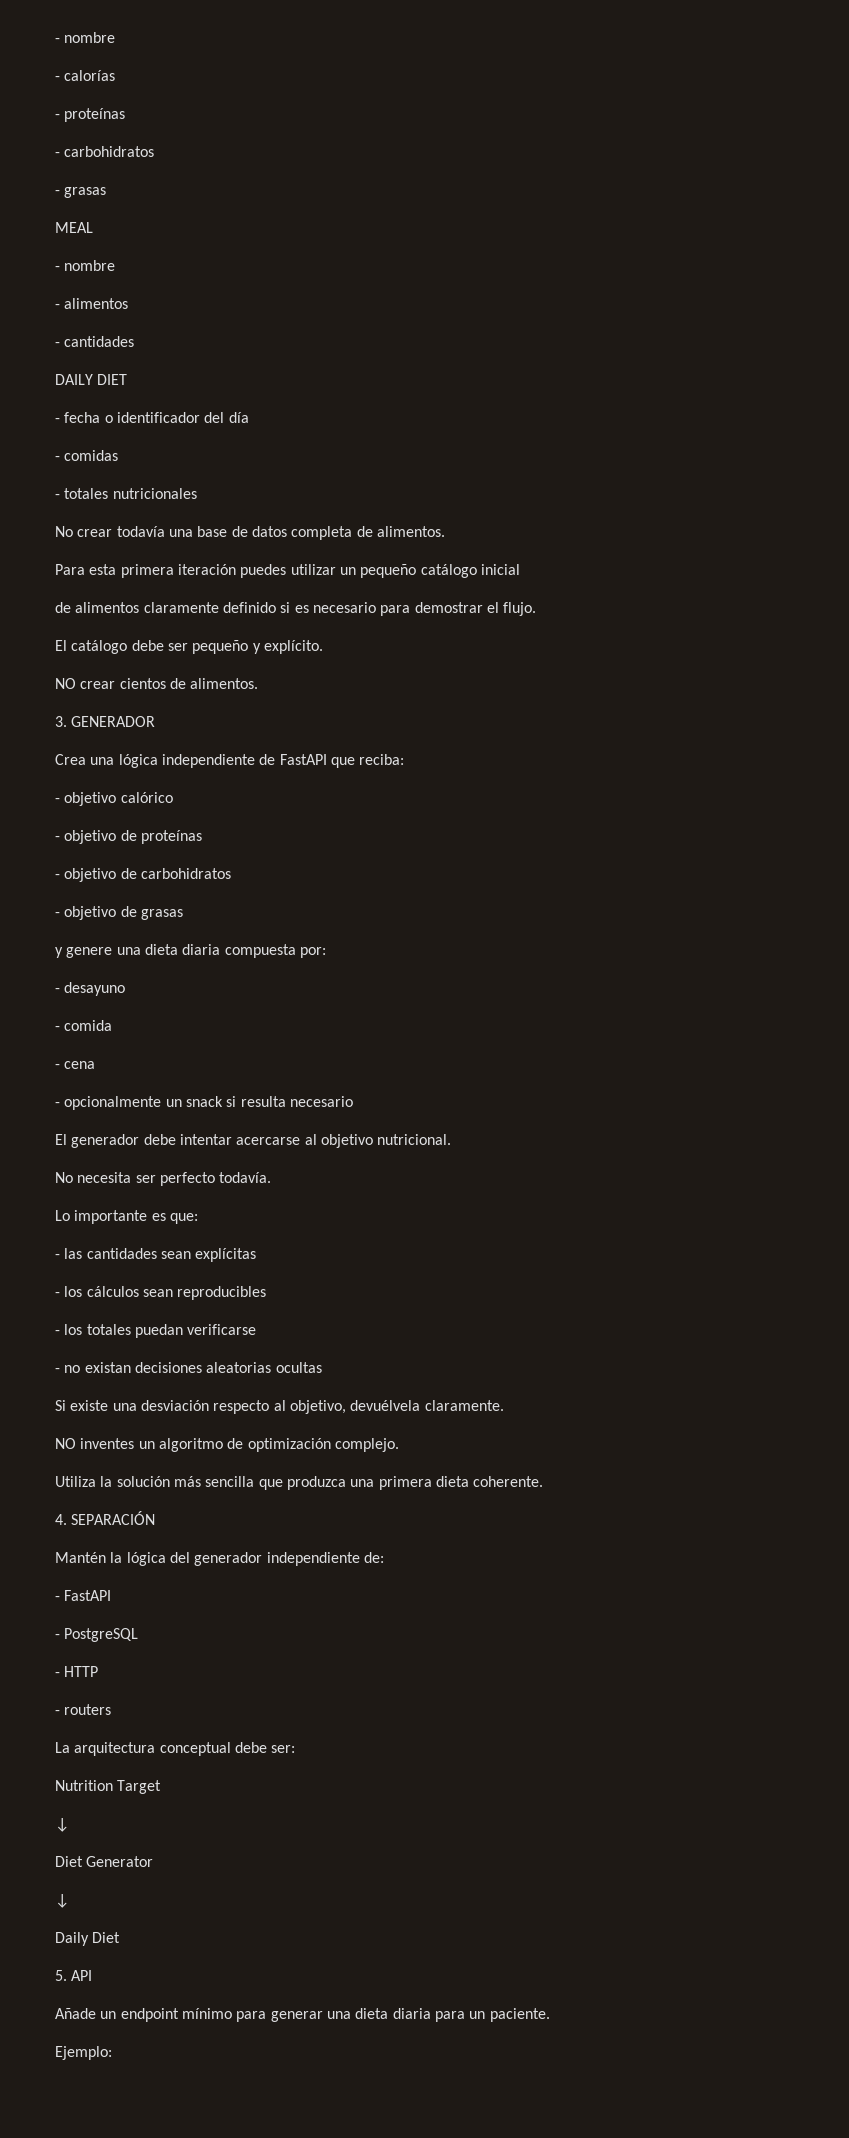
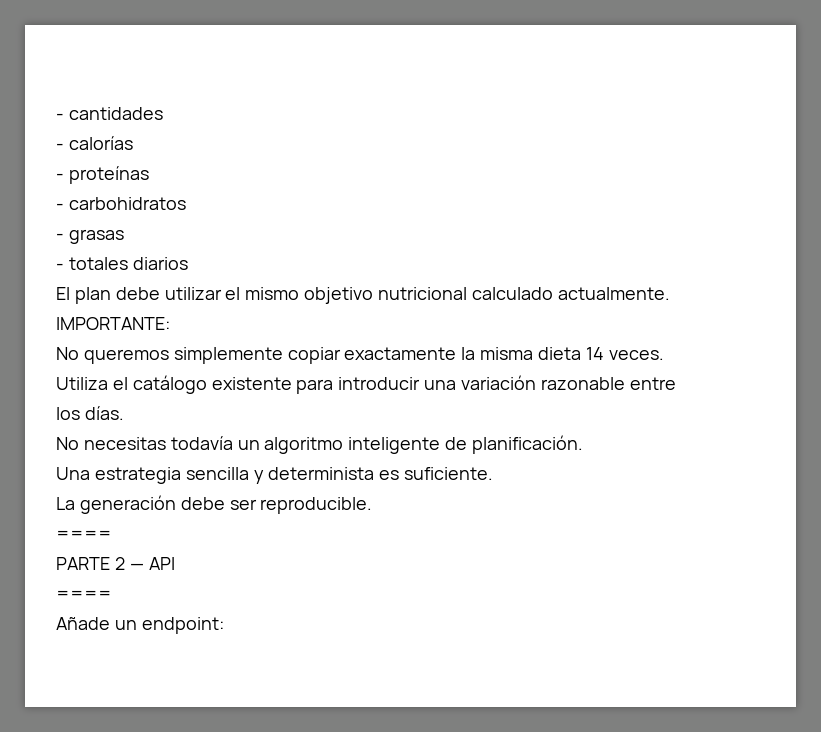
[55,32,116,43] - nombre -> [56,107,163,120] - cantidades
[55,222,93,233] [55,260,116,271] [55,298,129,309] [55,336,135,347] [55,374,128,385] [55,412,249,423] [55,450,119,461] [55,488,197,499] [55,526,445,540] [55,564,520,578] [55,602,537,616] [55,640,323,654] [55,678,259,689] [55,716,156,727] [55,754,405,768] [55,792,173,806] [55,830,202,844] [55,868,231,882] [55,906,183,920] [55,944,326,958] [55,982,126,996] [55,1020,113,1031] [55,1061,96,1069] [55,1096,353,1110] [55,1134,452,1148] [55,1172,272,1186] [55,1210,198,1224] [55,1248,257,1262] [55,1286,267,1300] [55,1324,257,1338] [55,1362,322,1373] [55,1400,504,1414] [55,1438,399,1452] [55,1476,544,1490] [55,1511,156,1525] [55,1552,384,1566] [55,1590,112,1601] [55,1628,139,1642] [55,1666,99,1677] [55,1704,112,1715] [55,1742,296,1756] [55,1780,162,1794] [55,1818,69,1832] [55,1856,154,1867] [55,1894,69,1908] [55,1932,121,1946] [55,1970,93,1981] [55,2008,550,2022] [55,2046,112,2060] MEAL // - nombre // - alimentos // - cantidades // DAILY DIET // - fecha o identificador del día // - comidas // - totales nutricionales // No crear todavía una base de datos completa de alimentos. // Para esta primera iteración puedes utilizar un pequeño catálogo inicial // de alimentos claramente definido si es necesario para demostrar el flujo. // El catálogo debe ser pequeño y explícito. // NO crear cientos de alimentos. // 3. GENERADOR // Crea una lógica independiente de FastAPI que reciba: // - objetivo calórico // - objetivo de proteínas // - objetivo de carbohidratos // - objetivo de grasas // y genere una dieta diaria compuesta por: // - desayuno // - comida // - cena // - opcionalmente un snack si resulta necesario // El generador debe intentar acercarse al objetivo nutricional. // No necesita ser perfecto todavía. // Lo importante es que: // - las cantidades sean explícitas // - los cálculos sean reproducibles // - los totales puedan verificarse // - no existan decisiones aleatorias ocultas // Si existe una desviación respecto al objetivo, devuélvela claramente. // NO inventes un algoritmo de optimización complejo. // Utiliza la solución más sencilla que produzca una primera dieta coherente. // 4. SEPARACIÓN // Mantén la lógica del generador independiente de: // - FastAPI // - PostgreSQL // - HTTP // - routers // La arquitectura conceptual debe ser: // Nutrition Target // ↓ // Diet Generator // ↓ // Daily Diet // 5. API // Añade un endpoint mínimo para generar una dieta diaria para un paciente. // Ejemplo: -> [56,257,188,270] [56,287,670,304] [56,317,170,330] [56,347,664,364] [56,375,676,394] [56,406,124,420] [56,435,584,454] [56,467,494,484] [56,495,373,514] [56,530,112,540] [56,557,175,570] [56,590,112,600] [56,617,224,634] - totales diarios // El plan debe utilizar el mismo objetivo nutricional calculado actualmente. // IMPORTANTE: // No queremos simplemente copiar exactamente la misma dieta 14 veces. // Utiliza el catálogo existente para introducir una variación razonable entre // los días. // No necesitas todavía un algoritmo inteligente de planificación. // Una estrategia sencilla y determinista es suficiente. // La generación debe ser reproducible. // ==== // PARTE 2 — API // ==== // Añade un endpoint:

